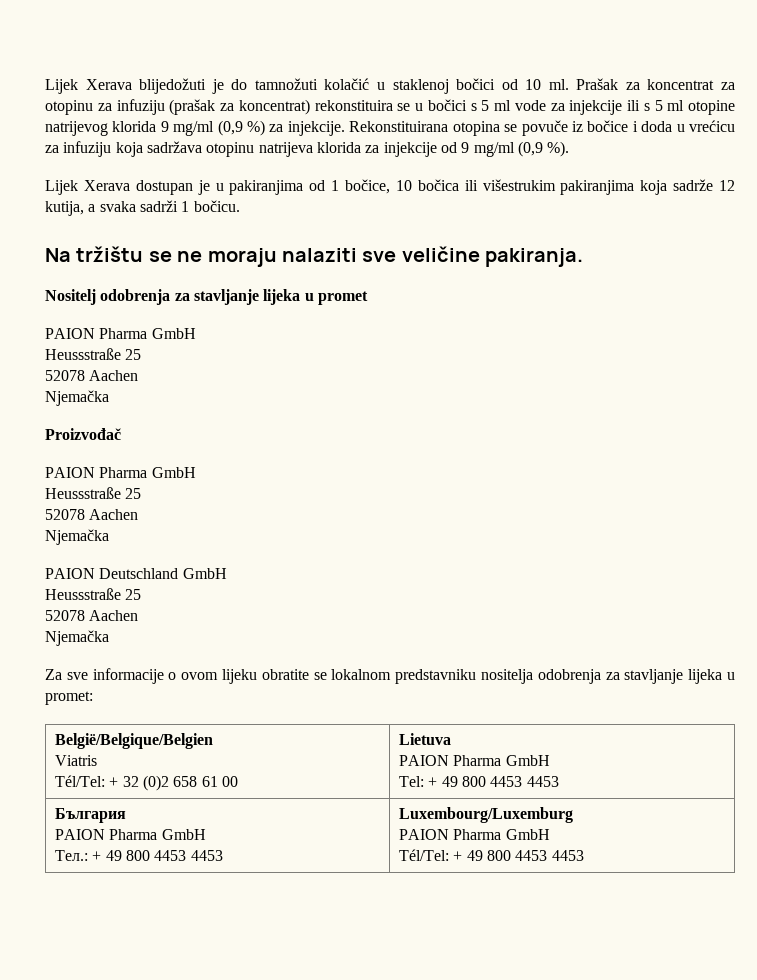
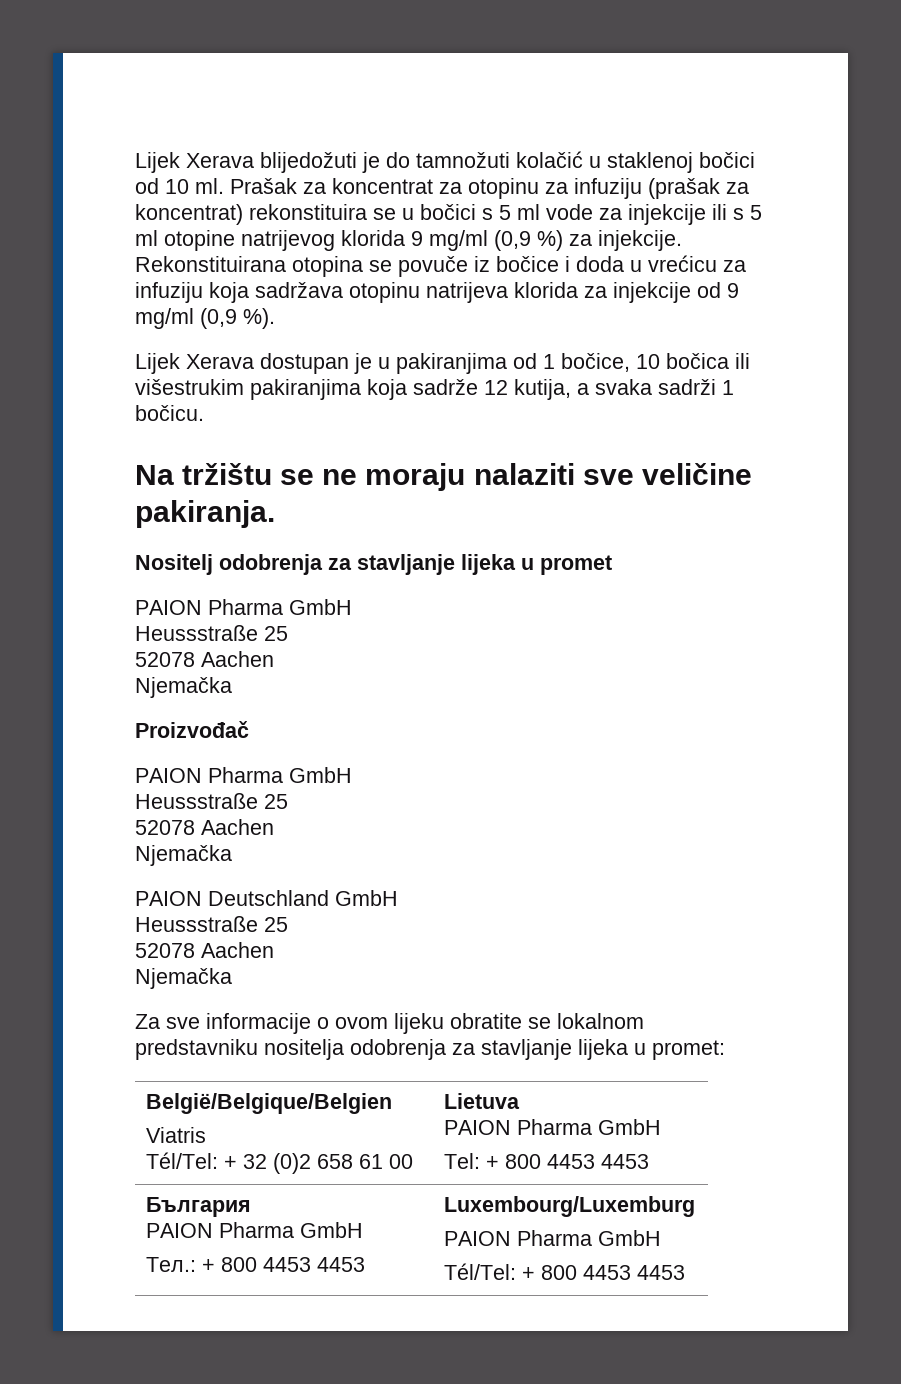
[441,776,458,787] 49 -> (499, 1162) none
[105,850,122,861] 49 -> (215, 1265) none
[466,850,483,861] 49 -> (535, 1273) none

